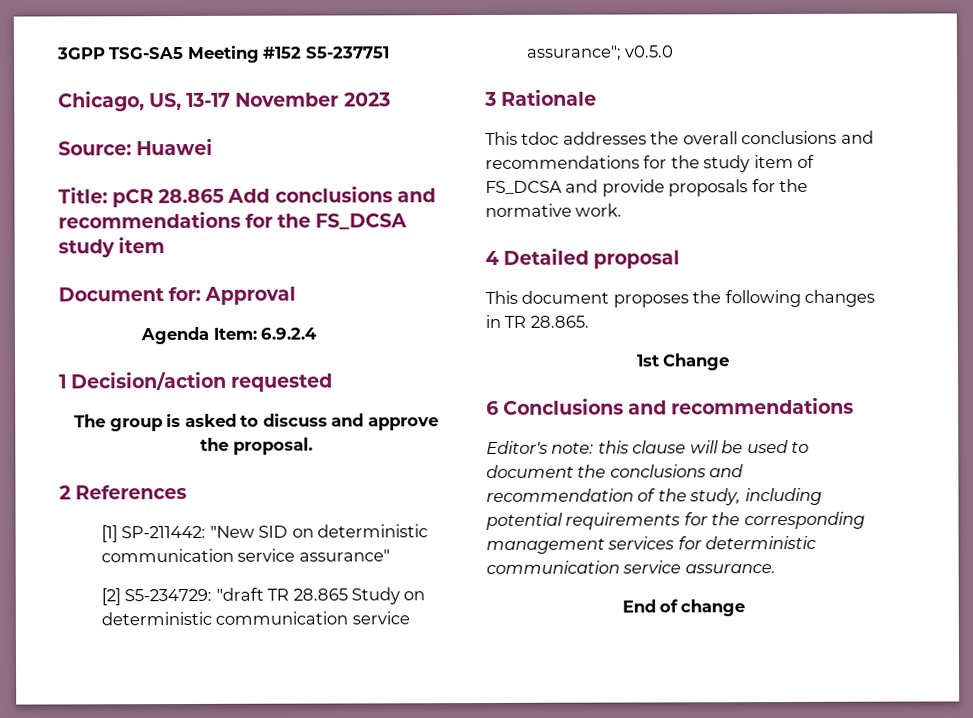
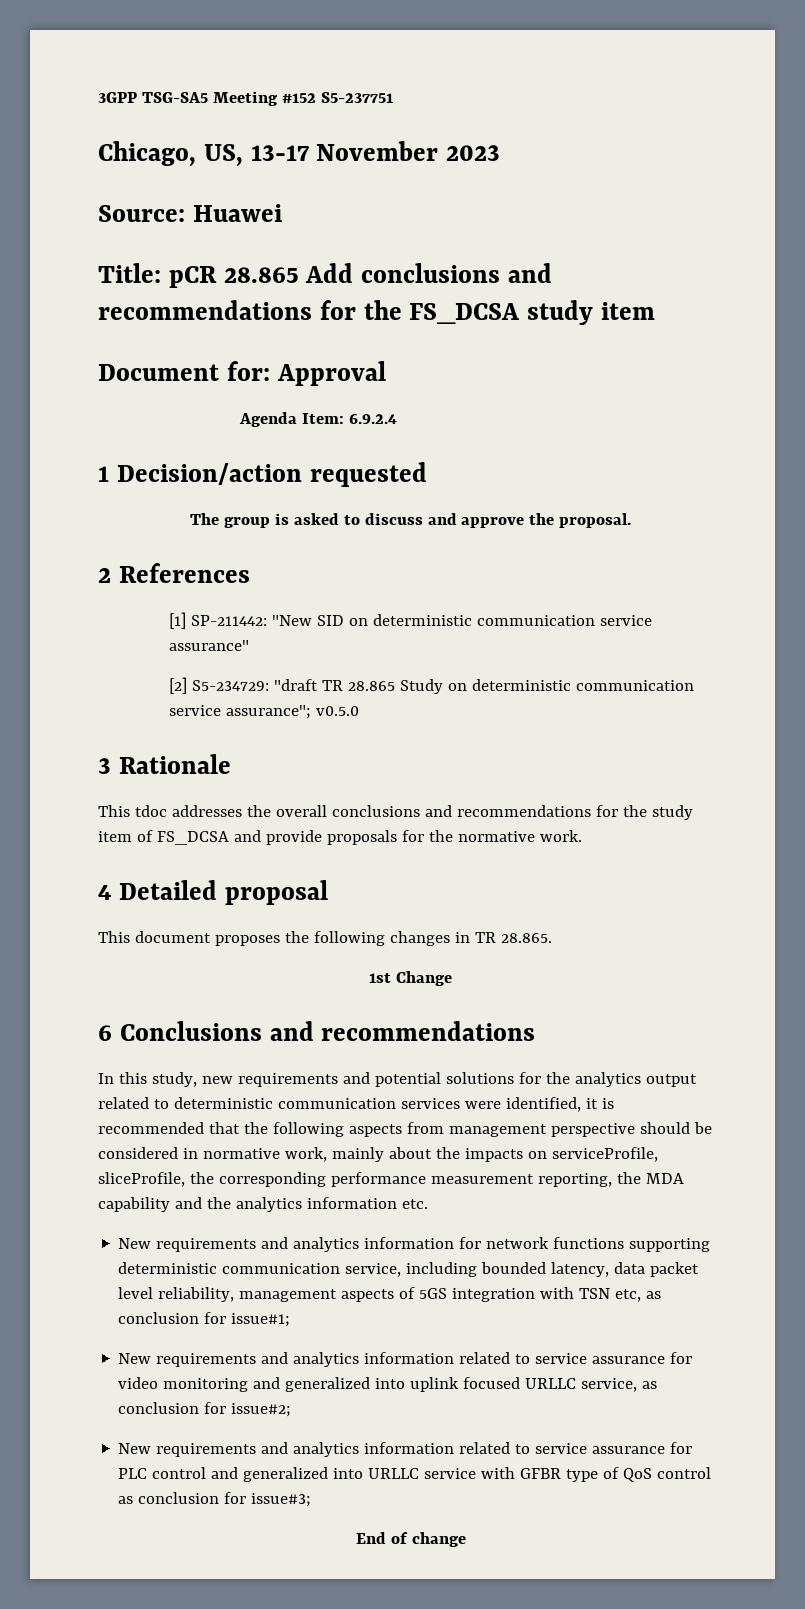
[486,439,810,455] [486,464,745,479] [486,487,822,506] [486,511,865,531] [486,535,818,555] [486,560,776,575] Editor's note: this clause will be used to document the conclusions and recommendation of the study, including potential requirements for the corresponding management services for deterministic communication service assurance. -> [98,1072,697,1087] [98,1097,614,1112] [98,1122,712,1137] [98,1147,658,1162] [98,1172,684,1187] [98,1197,428,1212] [118,1237,711,1252] [118,1262,700,1277] [118,1287,662,1302] [118,1312,291,1327] [118,1352,693,1367] [118,1377,658,1392] [118,1402,292,1417] [118,1442,693,1457] [118,1467,712,1482] [118,1492,312,1507] In this study, new requirements and potential solutions for the analytics output related to deterministic communication services were identified, it is recommended that the following aspects from management perspective should be considered in normative work, mainly about the impacts on serviceProfile, sliceProfile, the corresponding performance measurement reporting, the MDA capability and the analytics information etc. // New requirements and analytics information for network functions supporting deterministic communication service, including bounded latency, data packet level reliability, management aspects of 5GS integration with TSN etc, as conclusion for issue#1; // New requirements and analytics information related to service assurance for video monitoring and generalized into uplink focused URLLC service, as conclusion for issue#2; // New requirements and analytics information related to service assurance for PLC control and generalized into URLLC service with GFBR type of QoS control as conclusion for issue#3;

